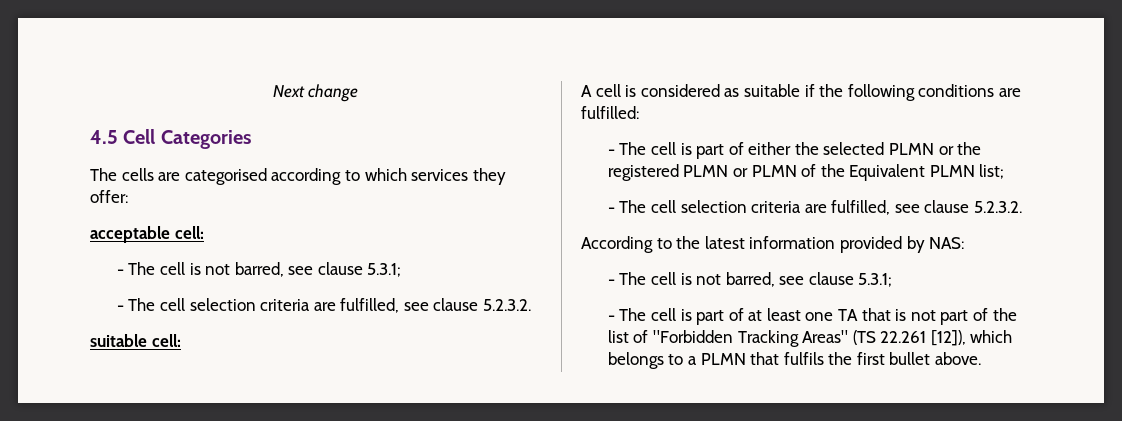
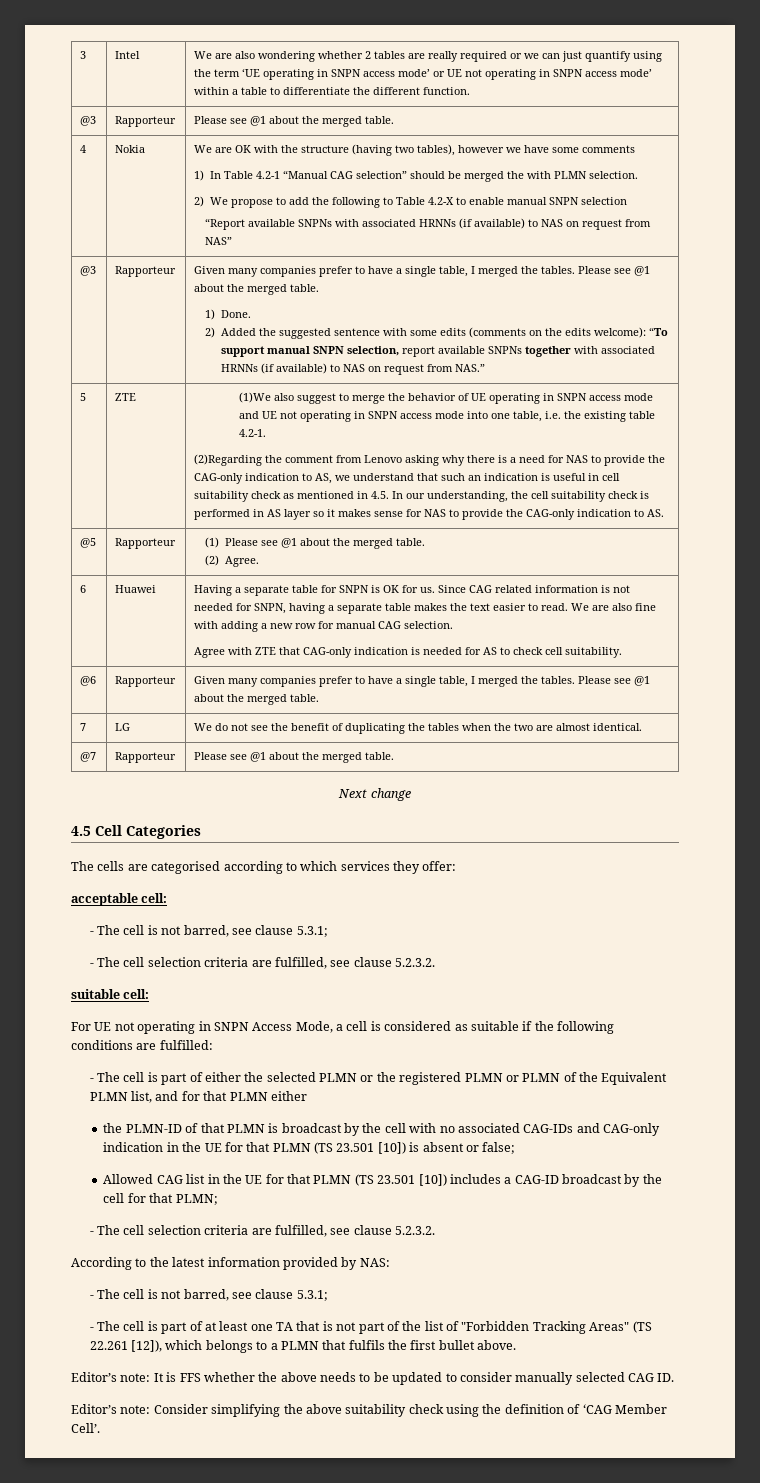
(272, 91) none -> [80,51,87,59] [115,51,141,59] [194,51,663,62] [194,68,653,80] [194,87,471,95] [80,116,97,126] [115,116,177,127] [194,116,395,127] [80,145,87,153] [115,145,146,153] [194,144,636,156] [194,170,638,182] [194,196,627,208] [205,218,652,230] [205,237,233,245] [80,266,97,276] [115,266,177,277] [194,266,651,277] [194,284,320,295] [205,309,251,320] [205,327,668,339] [220,346,655,357] [220,363,485,375] [80,393,87,401] [115,393,137,401] [238,392,653,404] [238,411,655,422] [238,429,266,437] [194,454,666,466] [194,473,621,484] [194,491,650,502] [194,509,665,520] [80,538,97,548] [115,538,177,549] [205,537,425,549] [205,555,259,567] [80,585,87,593] [115,585,157,593] [194,585,631,596] [194,603,657,614] [194,621,454,632] [194,647,623,658] [80,676,97,686] [115,676,177,687] [194,676,651,687] [194,694,320,705] [80,723,87,731] [115,723,131,731] [194,723,643,734] [80,752,97,762] [115,752,177,763] [194,752,395,763] 3 | Intel | We are also wondering whether 2 tables are really required or we can just quantify using the term ‘UE operating in SNPN access mode’ or UE not operating in SNPN access mode’ within a table to differentiate the different function. // @3 | Rapporteur | Please see @1 about the merged table. // 4 | Nokia | We are OK with the structure (having two tables), however we have some comments // 1) In Table 4.2-1 “Manual CAG selection” should be merged the with PLMN selection. // 2) We propose to add the following to Table 4.2-X to enable manual SNPN selection // “Report available SNPNs with associated HRNNs (if available) to NAS on request from NAS” // @3 | Rapporteur | Given many companies prefer to have a single table, I merged the tables. Please see @1 about the merged table. // 1) Done. // 2) Added the suggested sentence with some edits (comments on the edits welcome): “To support manual SNPN selection, report available SNPNs together with associated HRNNs (if available) to NAS on request from NAS.” // 5 | ZTE | (1)We also suggest to merge the behavior of UE operating in SNPN access mode and UE not operating in SNPN access mode into one table, i.e. the existing table 4.2-1. // (2)Regarding the comment from Lenovo asking why there is a need for NAS to provide the CAG-only indication to AS, we understand that such an indication is useful in cell suitability check as mentioned in 4.5. In our understanding, the cell suitability check is performed in AS layer so it makes sense for NAS to provide the CAG-only indication to AS. // @5 | Rapporteur | (1) Please see @1 about the merged table. // (2) Agree. // 6 | Huawei | Having a separate table for SNPN is OK for us. Since CAG related information is not needed for SNPN, having a separate table makes the text easier to read. We are also fine with adding a new row for manual CAG selection. // Agree with ZTE that CAG-only indication is needed for AS to check cell suitability. // @6 | Rapporteur | Given many companies prefer to have a single table, I merged the tables. Please see @1 about the merged table. // 7 | LG | We do not see the benefit of duplicating the tables when the two are almost identical. // @7 | Rapporteur | Please see @1 about the merged table. //
[581,85,592,97] A -> [71,1021,343,1034] For UE not operating in SNPN Access Mode, a
[979,164,1005,179] list; -> [131,1091,307,1103] [103,1123,661,1136] [103,1142,516,1154] [103,1174,662,1187] [103,1193,218,1205] list, and for that PLMN either // the PLMN-ID of that PLMN is broadcast by the cell with no associated CAG-IDs and CAG-only indication in the UE for that PLMN (TS 23.501 [10]) is absent or false; // Allowed CAG list in the UE for that PLMN (TS 23.501 [10]) includes a CAG-ID broadcast by the cell for that PLMN;
(982, 358) none -> [71,1372,675,1385] [71,1404,667,1417] [71,1423,100,1433] // Editor’s note: It is FFS whether the above needs to be updated to consider manually selected CAG ID. // Editor’s note: Consider simplifying the above suitability check using the definition of ‘CAG Member Cell’.

